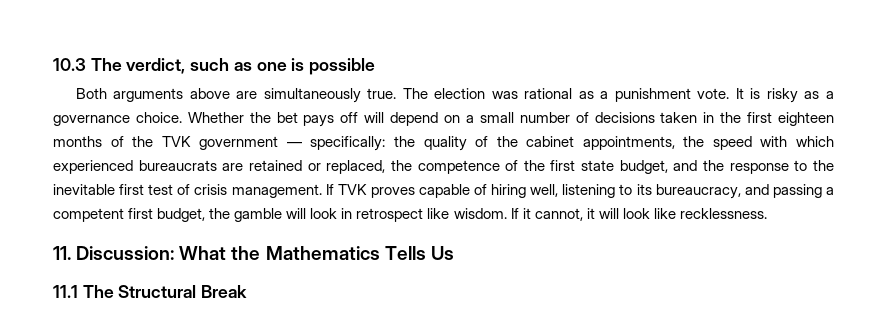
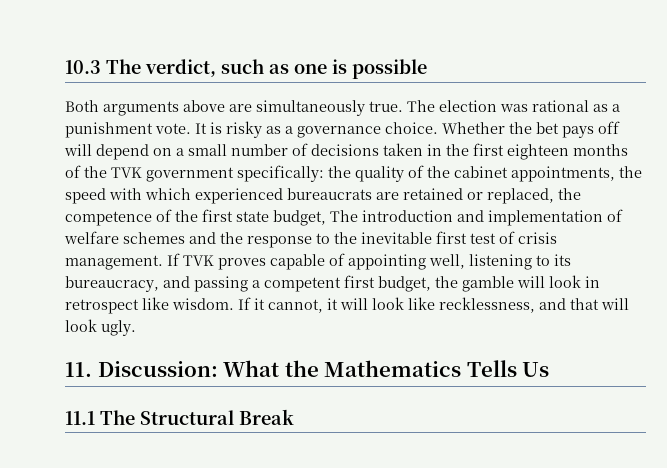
[286,142,302,147] — -> (234, 174) none
(668, 167) none -> [330,209,623,226] [64,231,185,244] The introduction and implementation of welfare schemes
[491,184,527,198] hiring -> [348,254,426,270] appointing
[679,208,767,219] recklessness. -> [439,297,629,313] [65,319,136,336] recklessness, and that will look ugly.

